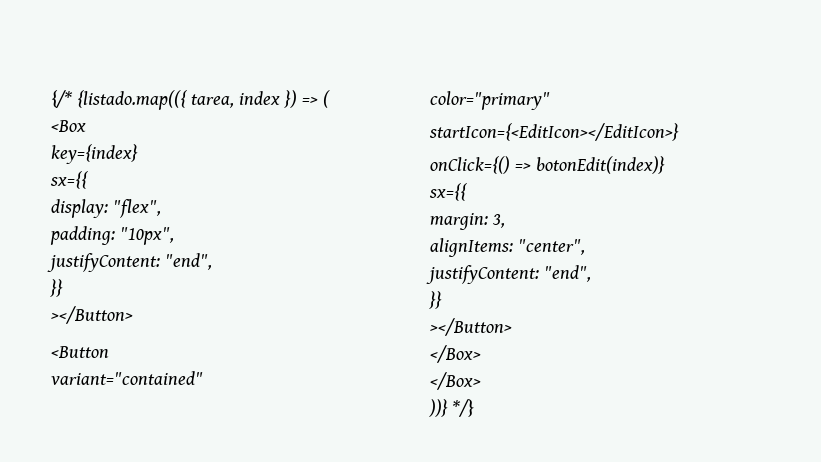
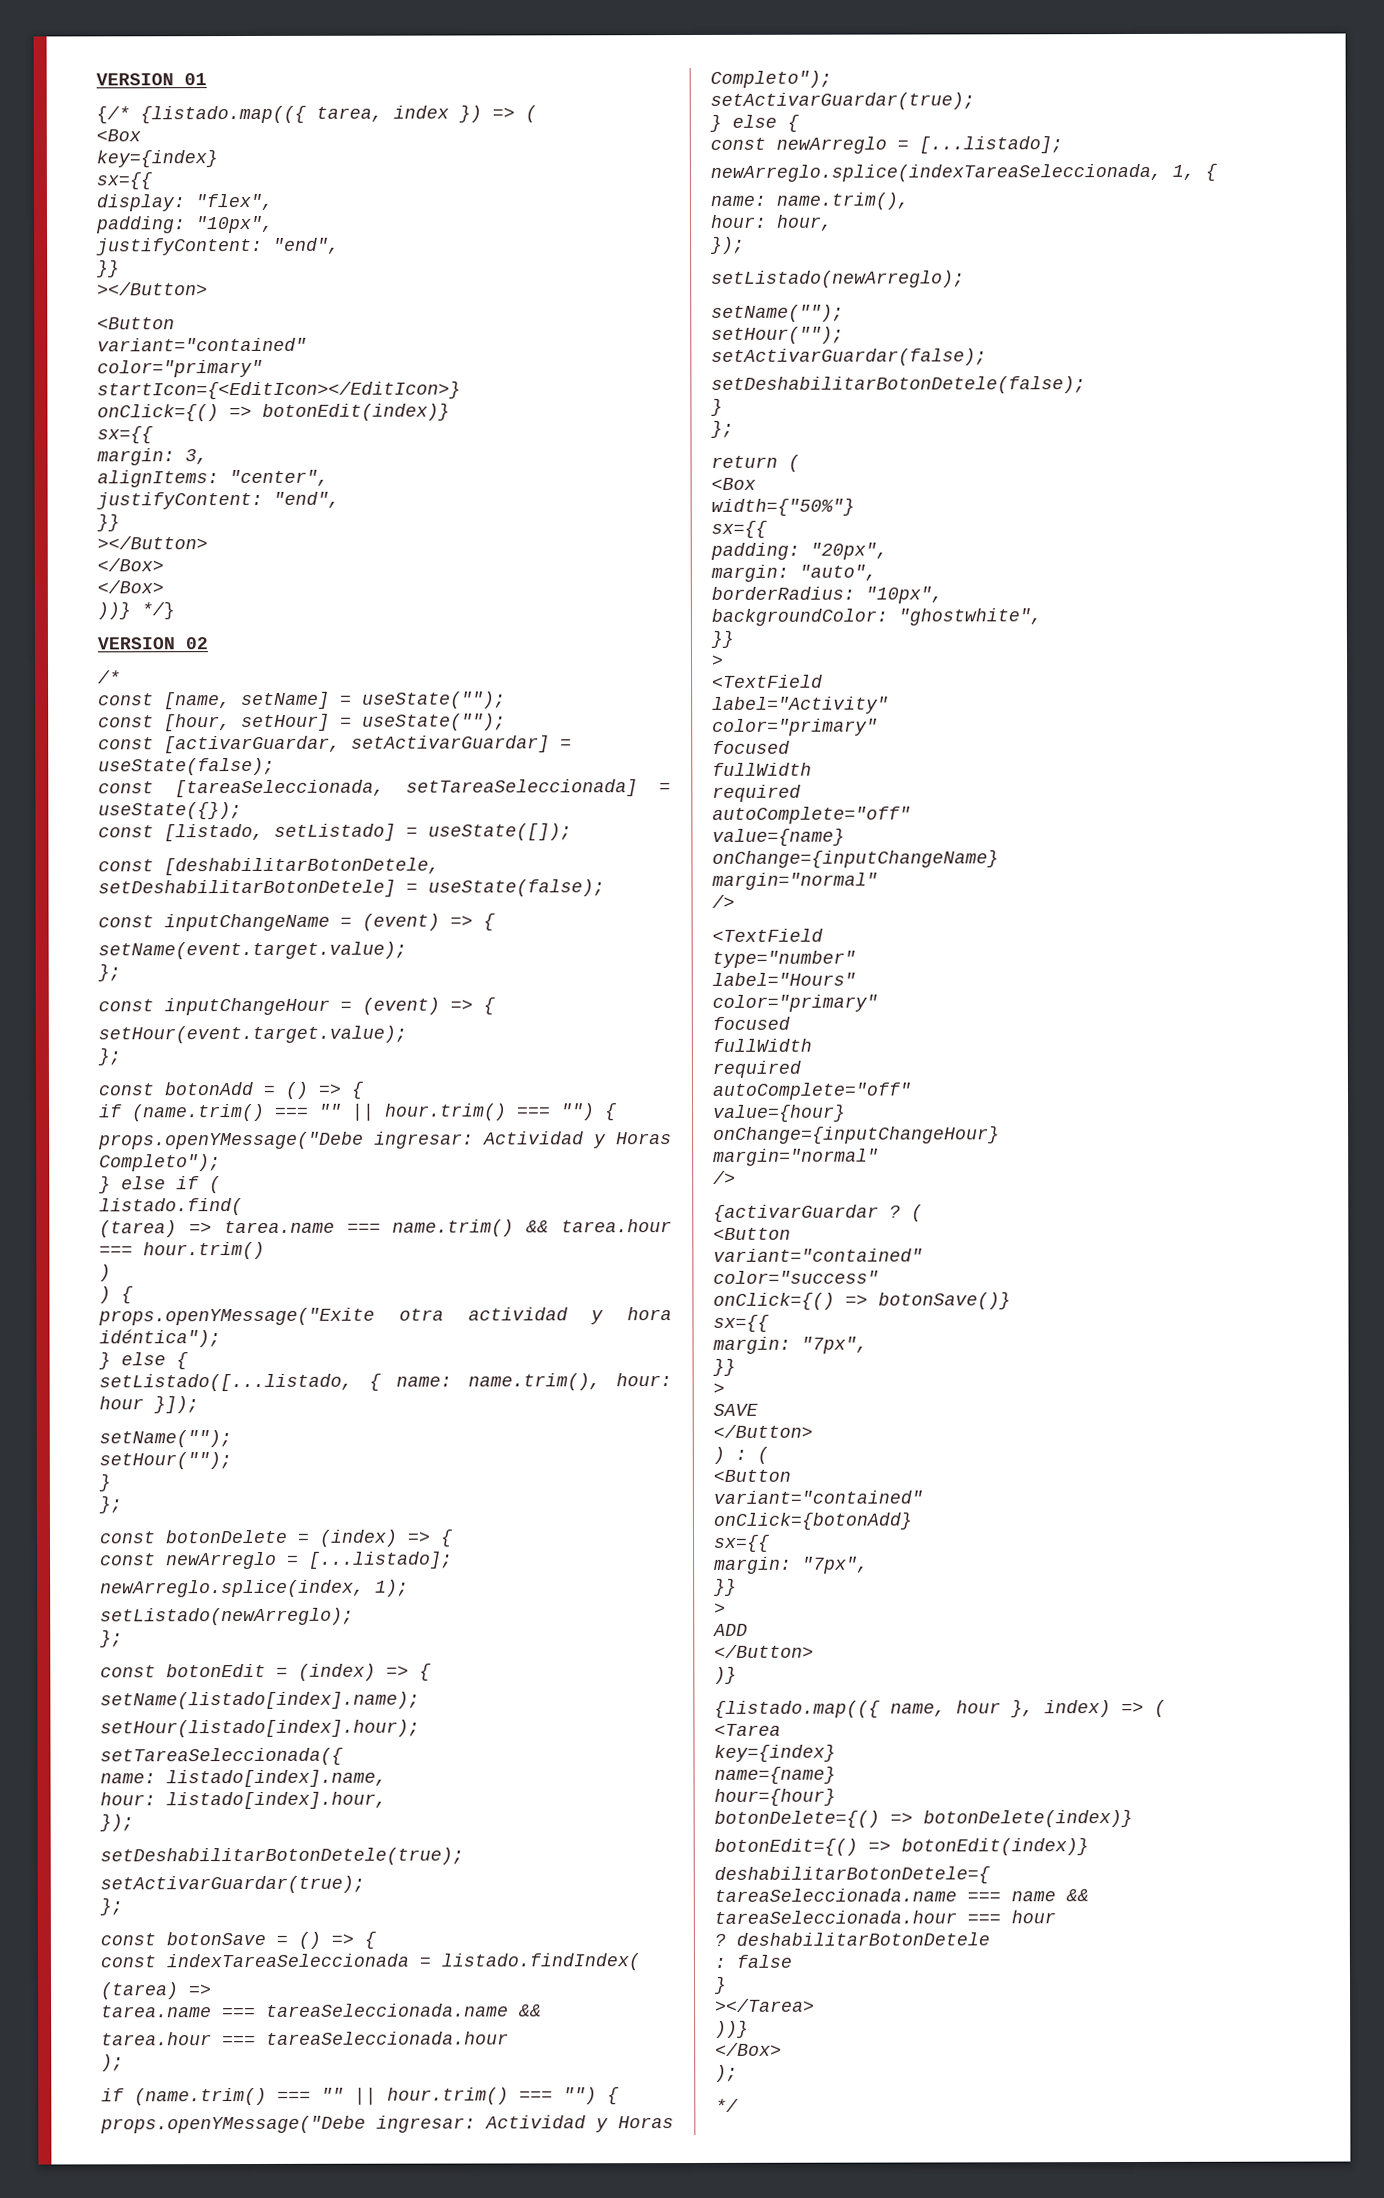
(51, 99) none -> [96,73,207,86] VERSION 01 //
(474, 408) none -> [97,637,208,650] [98,670,121,684] [98,691,506,710] [98,713,506,732] [98,735,572,754] [98,757,275,776] [98,779,671,798] [98,802,242,820] [98,823,572,842] [98,857,440,876] [98,879,605,898] [98,913,495,932] [98,941,407,960] [97,964,121,982] [98,997,495,1016] [98,1025,407,1044] [97,1048,121,1066] [98,1081,363,1099] [99,1103,617,1122] [98,1131,672,1150] [99,1154,221,1172] [98,1176,221,1194] [99,1198,243,1216] [99,1219,672,1238] [99,1241,265,1260] [99,1264,111,1282] [99,1286,133,1304] [98,1307,672,1326] [99,1329,221,1348] [98,1352,188,1370] [99,1373,672,1392] [99,1396,199,1414] [99,1430,232,1448] [99,1452,232,1470] [98,1474,111,1492] [98,1496,122,1514] [99,1529,453,1547] [100,1551,453,1570] [100,1579,409,1598] [100,1607,354,1626] [99,1630,123,1648] [100,1663,431,1681] [100,1691,420,1710] [100,1719,420,1738] [100,1747,343,1766] [100,1769,387,1788] [100,1791,387,1810] [99,1814,134,1832] [100,1847,464,1866] [100,1875,365,1894] [99,1898,123,1916] [100,1931,376,1949] [100,1953,640,1971] [101,1982,212,2000] [101,2003,542,2018] [101,2031,509,2046] [101,2054,124,2072] [101,2087,619,2106] [100,2115,674,2134] [710,70,832,88] [710,92,975,110] [709,114,799,132] [710,136,1063,154] [710,163,1217,182] [710,192,909,210] [710,214,833,231] [710,236,745,254] [711,270,965,288] [711,304,844,322] [711,326,844,344] [711,348,987,366] [711,376,1086,394] [710,398,723,416] [710,420,734,438] [711,454,800,472] [711,477,756,490] [711,498,855,516] [711,520,767,538] [710,542,888,560] [711,564,877,582] [711,586,943,604] [711,608,1042,626] [710,630,734,648] [711,654,724,666] [712,674,823,688] [712,696,889,714] [712,718,878,736] [712,740,790,754] [712,762,812,776] [712,784,801,802] [712,806,911,824] [712,828,845,846] [712,850,999,868] [712,872,878,890] [712,894,735,908] [712,928,823,942] [712,950,856,968] [712,972,856,986] [712,994,878,1012] [712,1016,790,1030] [712,1038,812,1052] [712,1060,801,1078] [712,1082,912,1100] [713,1104,846,1122] [713,1126,1000,1144] [713,1148,879,1166] [713,1170,736,1184] [713,1204,923,1222] [713,1227,791,1240] [713,1248,923,1262] [713,1270,879,1284] [713,1292,1011,1310] [713,1314,769,1332] [713,1336,868,1354] [712,1358,736,1376] [713,1382,725,1394] [713,1403,758,1416] [713,1424,813,1438] [713,1446,769,1464] [713,1469,791,1482] [713,1490,923,1504] [713,1512,912,1530] [713,1534,770,1552] [714,1556,869,1574] [713,1578,737,1596] [714,1602,726,1614] [713,1623,748,1636] [714,1644,814,1658] [714,1666,737,1684] [714,1699,1166,1718] [714,1723,781,1736] [714,1744,836,1762] [714,1766,836,1784] [714,1788,836,1806] [714,1810,1133,1828] [714,1838,1089,1856] [714,1866,990,1884] [714,1888,1089,1902] [714,1910,1056,1924] [714,1932,990,1946] [714,1954,792,1968] [713,1976,727,1994] [715,1998,815,2012] [715,2020,749,2038] [715,2042,782,2056] [715,2064,738,2082] [715,2098,739,2112] // VERSION 02 // /* // const [name, setName] = useState(""); // const [hour, setHour] = useState(""); // const [activarGuardar, setActivarGuardar] = useState(false); // const [tareaSeleccionada, setTareaSeleccionada] = useState({}); // const [listado, setListado] = useState([]); // const [deshabilitarBotonDetele, setDeshabilitarBotonDetele] = useState(false); // const inputChangeName = (event) => { // setName(event.target.value); // }; // const inputChangeHour = (event) => { // setHour(event.target.value); // }; // const botonAdd = () => { // if (name.trim() === "" || hour.trim() === "") { // props.openYMessage("Debe ingresar: Actividad y Horas Completo"); // } else if ( // listado.find( // (tarea) => tarea.name === name.trim() && tarea.hour === hour.trim() // ) // ) { // props.openYMessage("Exite otra actividad y hora idéntica"); // } else { // setListado([...listado, { name: name.trim(), hour: hour }]); // setName(""); // setHour(""); // } // }; // const botonDelete = (index) => { // const newArreglo = [...listado]; // newArreglo.splice(index, 1); // setListado(newArreglo); // }; // const botonEdit = (index) => { // setName(listado[index].name); // setHour(listado[index].hour); // setTareaSeleccionada({ // name: listado[index].name, // hour: listado[index].hour, // }); // setDeshabilitarBotonDetele(true); // setActivarGuardar(true); // }; // const botonSave = () => { // const indexTareaSeleccionada = listado.findIndex( // (tarea) => // tarea.name === tareaSeleccionada.name && // tarea.hour === tareaSeleccionada.hour // ); // if (name.trim() === "" || hour.trim() === "") { // props.openYMessage("Debe ingresar: Actividad y Horas Completo"); // setActivarGuardar(true); // } else { // const newArreglo = [...listado]; // newArreglo.splice(indexTareaSeleccionada, 1, { // name: name.trim(), // hour: hour, // }); // setListado(newArreglo); // setName(""); // setHour(""); // setActivarGuardar(false); // setDeshabilitarBotonDetele(false); // } // }; // return ( // <Box // width={"50%"} // sx={{ // padding: "20px", // margin: "auto", // borderRadius: "10px", // backgroundColor: "ghostwhite", // }} // > // <TextField // label="Activity" // color="primary" // focused // fullWidth // required // autoComplete="off" // value={name} // onChange={inputChangeName} // margin="normal" // /> // <TextField // type="number" // label="Hours" // color="primary" // focused // fullWidth // required // autoComplete="off" // value={hour} // onChange={inputChangeHour} // margin="normal" // /> // {activarGuardar ? ( // <Button // variant="contained" // color="success" // onClick={() => botonSave()} // sx={{ // margin: "7px", // }} // > // SAVE // </Button> // ) : ( // <Button // variant="contained" // onClick={botonAdd} // sx={{ // margin: "7px", // }} // > // ADD // </Button> // )} // {listado.map(({ name, hour }, index) => ( // <Tarea // key={index} // name={name} // hour={hour} // botonDelete={() => botonDelete(index)} // botonEdit={() => botonEdit(index)} // deshabilitarBotonDetele={ // tareaSeleccionada.name === name && tareaSeleccionada.hour === hour // ? deshabilitarBotonDetele // : false // } // ></Tarea> // ))} // </Box> // ); // */

